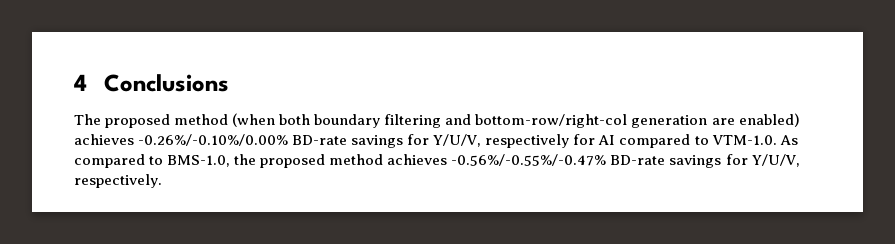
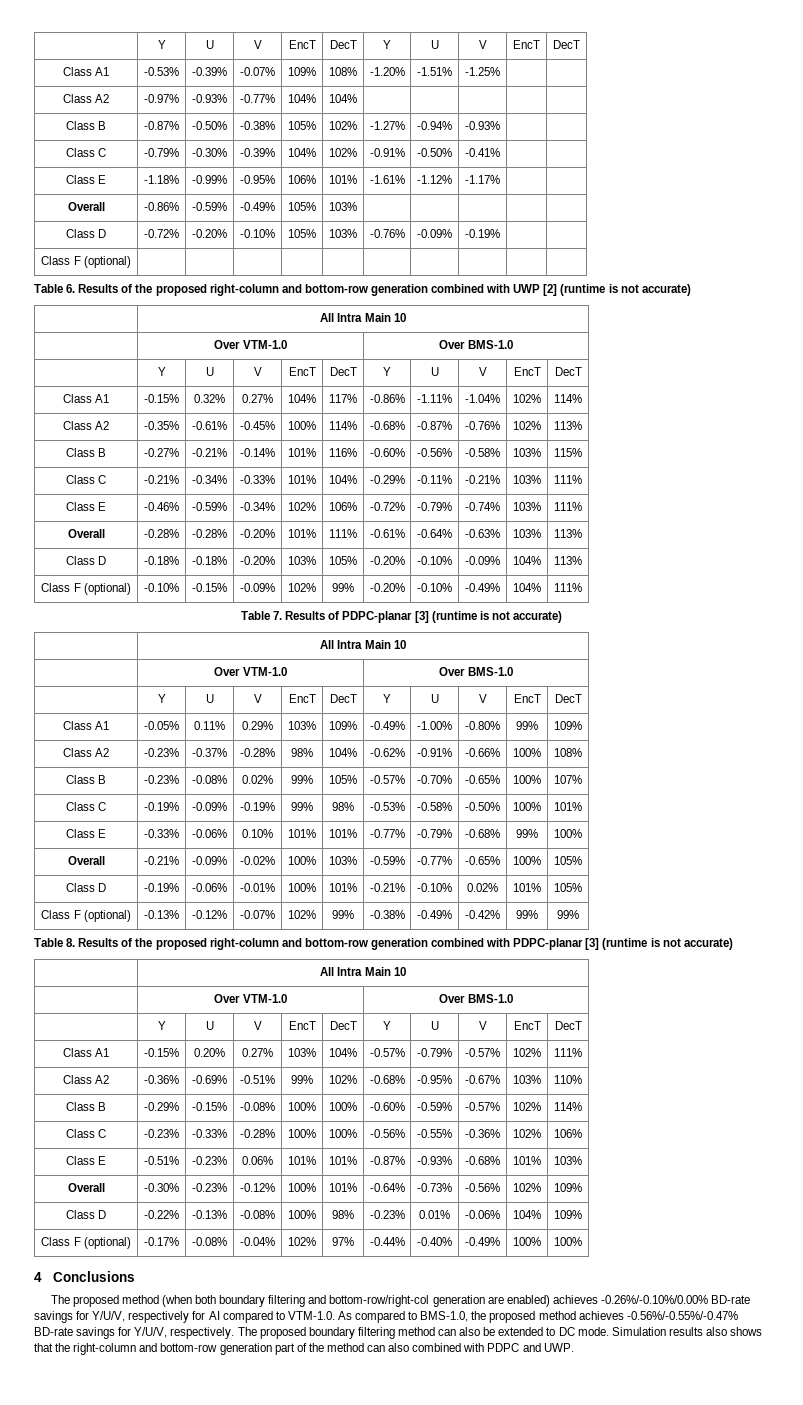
(74, 82) none -> [157,40,166,49] [205,40,214,49] [253,40,262,49] [288,40,316,49] [329,40,357,49] [383,40,391,49] [430,40,439,49] [478,40,487,49] [513,40,540,49] [553,40,580,49] [62,67,110,76] [144,67,179,76] [192,67,227,76] [240,67,275,76] [288,67,316,76] [329,67,357,76] [369,67,405,76] [417,67,452,76] [465,67,500,76] [62,94,110,103] [144,94,179,103] [192,94,227,103] [240,94,275,103] [288,94,316,103] [329,94,357,103] [65,121,107,130] [144,121,179,130] [192,121,227,130] [240,121,275,130] [288,121,316,130] [329,121,357,130] [369,121,405,130] [417,121,452,130] [465,121,500,130] [65,148,107,157] [144,148,179,157] [192,148,227,157] [240,148,275,157] [288,148,316,157] [329,148,357,157] [369,148,405,157] [417,148,452,157] [465,148,500,157] [65,175,107,184] [144,175,179,184] [192,175,227,184] [240,175,275,184] [288,175,316,184] [329,175,357,184] [369,175,405,184] [417,175,452,184] [465,175,500,184] [67,202,105,211] [144,202,179,211] [192,202,227,211] [240,202,275,211] [288,202,316,211] [329,202,357,211] [65,229,107,238] [144,229,179,238] [192,229,227,238] [240,229,275,238] [288,229,316,238] [329,229,357,238] [369,229,405,238] [417,229,452,238] [465,229,500,238] [41,256,131,268] [34,284,691,296] [320,313,406,322] [214,340,287,349] [439,340,513,349] [157,367,166,376] [205,367,214,376] [253,367,262,376] [288,367,316,376] [329,367,357,376] [383,367,391,376] [430,367,439,376] [478,367,487,376] [513,367,541,376] [554,367,582,376] [62,394,110,403] [144,394,179,403] [194,394,225,403] [242,394,273,403] [288,394,316,403] [329,394,357,403] [369,394,405,403] [417,394,452,403] [465,394,500,403] [513,394,541,403] [554,394,582,403] [62,421,110,430] [144,421,179,430] [192,421,227,430] [240,421,275,430] [288,421,316,430] [329,421,357,430] [369,421,405,430] [417,421,452,430] [465,421,500,430] [513,421,541,430] [554,421,582,430] [65,448,107,457] [144,448,179,457] [192,448,227,457] [240,448,275,457] [288,448,316,457] [329,448,357,457] [369,448,405,457] [417,448,452,457] [465,448,500,457] [513,448,541,457] [554,448,582,457] [65,475,107,484] [144,475,179,484] [192,475,227,484] [240,475,275,484] [288,475,316,484] [329,475,357,484] [369,475,405,484] [417,475,452,484] [465,475,500,484] [513,475,541,484] [554,475,582,484] [65,502,107,511] [144,502,179,511] [192,502,227,511] [240,502,275,511] [288,502,316,511] [329,502,357,511] [369,502,405,511] [417,502,452,511] [465,502,500,511] [513,502,541,511] [554,502,582,511] [67,529,105,538] [144,529,179,538] [192,529,227,538] [240,529,275,538] [288,529,316,538] [329,529,357,538] [369,529,405,538] [417,529,452,538] [465,529,500,538] [513,529,541,538] [554,529,582,538] [65,556,107,565] [144,556,179,565] [192,556,227,565] [240,556,275,565] [288,556,316,565] [329,556,357,565] [369,556,405,565] [417,556,452,565] [465,556,500,565] [513,556,541,565] [554,556,582,565] [41,583,131,595] [144,583,179,592] [192,583,227,592] [240,583,275,592] [288,583,316,592] [332,583,354,592] [369,583,405,592] [417,583,452,592] [465,583,500,592] [513,583,541,592] [554,583,582,592] [241,611,562,623] [320,640,406,649] [214,667,287,676] [439,667,513,676] [157,694,166,703] [205,694,214,703] [253,694,262,703] [288,694,316,703] [329,694,357,703] [383,694,391,703] [430,694,439,703] [478,694,487,703] [513,694,541,703] [554,694,582,703] [62,721,110,730] [144,721,179,730] [194,721,225,730] [242,721,273,730] [288,721,316,730] [329,721,357,730] [369,721,405,730] [417,721,452,730] [465,721,500,730] [516,721,538,730] [554,721,582,730] [62,748,110,757] [144,748,179,757] [192,748,227,757] [240,748,275,757] [291,748,313,757] [329,748,357,757] [369,748,405,757] [417,748,452,757] [465,748,500,757] [513,748,541,757] [554,748,582,757] [65,775,107,784] [144,775,179,784] [192,775,227,784] [242,775,273,784] [291,775,313,784] [329,775,357,784] [369,775,405,784] [417,775,452,784] [465,775,500,784] [513,775,541,784] [554,775,582,784] [65,802,107,811] [144,802,179,811] [192,802,227,811] [240,802,275,811] [291,802,313,811] [332,802,354,811] [369,802,405,811] [417,802,452,811] [465,802,500,811] [513,802,541,811] [554,802,582,811] [65,829,107,838] [144,829,179,838] [192,829,227,838] [242,829,273,838] [288,829,316,838] [329,829,357,838] [369,829,405,838] [417,829,452,838] [465,829,500,838] [516,829,538,838] [554,829,582,838] [67,856,105,865] [144,856,179,865] [192,856,227,865] [240,856,275,865] [288,856,316,865] [329,856,357,865] [369,856,405,865] [417,856,452,865] [465,856,500,865] [513,856,541,865] [554,856,582,865] [65,883,107,892] [144,883,179,892] [192,883,227,892] [240,883,275,892] [288,883,316,892] [329,883,357,892] [369,883,405,892] [417,883,452,892] [467,883,498,892] [513,883,541,892] [554,883,582,892] [41,910,131,922] [144,910,179,919] [192,910,227,919] [240,910,275,919] [288,910,316,919] [332,910,354,919] [369,910,405,919] [417,910,452,919] [465,910,500,919] [516,910,538,919] [557,910,579,919] [34,938,733,950] [320,967,406,976] [214,994,287,1003] [439,994,513,1003] [157,1021,166,1030] [205,1021,214,1030] [253,1021,262,1030] [288,1021,316,1030] [329,1021,357,1030] [383,1021,391,1030] [430,1021,439,1030] [478,1021,487,1030] [513,1021,541,1030] [554,1021,582,1030] [62,1048,110,1057] [144,1048,179,1057] [194,1048,225,1057] [242,1048,273,1057] [288,1048,316,1057] [329,1048,357,1057] [369,1048,405,1057] [417,1048,452,1057] [465,1048,500,1057] [513,1048,541,1057] [554,1048,582,1057] [62,1075,110,1084] [144,1075,179,1084] [192,1075,227,1084] [240,1075,275,1084] [291,1075,313,1084] [329,1075,357,1084] [369,1075,405,1084] [417,1075,452,1084] [465,1075,500,1084] [513,1075,541,1084] [554,1075,582,1084] [65,1102,107,1111] [144,1102,179,1111] [192,1102,227,1111] [240,1102,275,1111] [288,1102,316,1111] [329,1102,357,1111] [369,1102,405,1111] [417,1102,452,1111] [465,1102,500,1111] [513,1102,541,1111] [554,1102,582,1111] [65,1129,107,1138] [144,1129,179,1138] [192,1129,227,1138] [240,1129,275,1138] [288,1129,316,1138] [329,1129,357,1138] [369,1129,405,1138] [417,1129,452,1138] [465,1129,500,1138] [513,1129,541,1138] [554,1129,582,1138] [65,1156,107,1165] [144,1156,179,1165] [192,1156,227,1165] [242,1156,273,1165] [288,1156,316,1165] [329,1156,357,1165] [369,1156,405,1165] [417,1156,452,1165] [465,1156,500,1165] [513,1156,541,1165] [554,1156,582,1165] [67,1183,105,1192] [144,1183,179,1192] [192,1183,227,1192] [240,1183,275,1192] [288,1183,316,1192] [329,1183,357,1192] [369,1183,405,1192] [417,1183,452,1192] [465,1183,500,1192] [513,1183,541,1192] [554,1183,582,1192] [65,1210,107,1219] [144,1210,179,1219] [192,1210,227,1219] [240,1210,275,1219] [288,1210,316,1219] [332,1210,354,1219] [369,1210,405,1219] [419,1210,450,1219] [465,1210,500,1219] [513,1210,541,1219] [554,1210,582,1219] [41,1237,131,1249] [144,1237,179,1246] [192,1237,227,1246] [240,1237,275,1246] [288,1237,316,1246] [332,1237,354,1246] [369,1237,405,1246] [417,1237,452,1246] [465,1237,500,1246] [513,1237,541,1246] [554,1237,582,1246] | Y | U | V | EncT | DecT | Y | U | V | EncT | DecT // Class A1 | -0.53% | -0.39% | -0.07% | 109% | 108% | -1.20% | -1.51% | -1.25% | | // Class A2 | -0.97% | -0.93% | -0.77% | 104% | 104% | | | | | // Class B | -0.87% | -0.50% | -0.38% | 105% | 102% | -1.27% | -0.94% | -0.93% | | // Class C | -0.79% | -0.30% | -0.39% | 104% | 102% | -0.91% | -0.50% | -0.41% | | // Class E | -1.18% | -0.99% | -0.95% | 106% | 101% | -1.61% | -1.12% | -1.17% | | // Overall | -0.86% | -0.59% | -0.49% | 105% | 103% | | | | | // Class D | -0.72% | -0.20% | -0.10% | 105% | 103% | -0.76% | -0.09% | -0.19% | | // Class F (optional) | | | | | | | | | | // Table 6. Results of the proposed right-column and bottom-row generation combined with UWP [2] (runtime is not accurate) // | All Intra Main 10 // | Over VTM-1.0 | Over BMS-1.0 // | Y | U | V | EncT | DecT | Y | U | V | EncT | DecT // Class A1 | -0.15% | 0.32% | 0.27% | 104% | 117% | -0.86% | -1.11% | -1.04% | 102% | 114% // Class A2 | -0.35% | -0.61% | -0.45% | 100% | 114% | -0.68% | -0.87% | -0.76% | 102% | 113% // Class B | -0.27% | -0.21% | -0.14% | 101% | 116% | -0.60% | -0.56% | -0.58% | 103% | 115% // Class C | -0.21% | -0.34% | -0.33% | 101% | 104% | -0.29% | -0.11% | -0.21% | 103% | 111% // Class E | -0.46% | -0.59% | -0.34% | 102% | 106% | -0.72% | -0.79% | -0.74% | 103% | 111% // Overall | -0.28% | -0.28% | -0.20% | 101% | 111% | -0.61% | -0.64% | -0.63% | 103% | 113% // Class D | -0.18% | -0.18% | -0.20% | 103% | 105% | -0.20% | -0.10% | -0.09% | 104% | 113% // Class F (optional) | -0.10% | -0.15% | -0.09% | 102% | 99% | -0.20% | -0.10% | -0.49% | 104% | 111% // Table 7. Results of PDPC-planar [3] (runtime is not accurate) // | All Intra Main 10 // | Over VTM-1.0 | Over BMS-1.0 // | Y | U | V | EncT | DecT | Y | U | V | EncT | DecT // Class A1 | -0.05% | 0.11% | 0.29% | 103% | 109% | -0.49% | -1.00% | -0.80% | 99% | 109% // Class A2 | -0.23% | -0.37% | -0.28% | 98% | 104% | -0.62% | -0.91% | -0.66% | 100% | 108% // Class B | -0.23% | -0.08% | 0.02% | 99% | 105% | -0.57% | -0.70% | -0.65% | 100% | 107% // Class C | -0.19% | -0.09% | -0.19% | 99% | 98% | -0.53% | -0.58% | -0.50% | 100% | 101% // Class E | -0.33% | -0.06% | 0.10% | 101% | 101% | -0.77% | -0.79% | -0.68% | 99% | 100% // Overall | -0.21% | -0.09% | -0.02% | 100% | 103% | -0.59% | -0.77% | -0.65% | 100% | 105% // Class D | -0.19% | -0.06% | -0.01% | 100% | 101% | -0.21% | -0.10% | 0.02% | 101% | 105% // Class F (optional) | -0.13% | -0.12% | -0.07% | 102% | 99% | -0.38% | -0.49% | -0.42% | 99% | 99% // Table 8. Results of the proposed right-column and bottom-row generation combined with PDPC-planar [3] (runtime is not accurate) // | All Intra Main 10 // | Over VTM-1.0 | Over BMS-1.0 // | Y | U | V | EncT | DecT | Y | U | V | EncT | DecT // Class A1 | -0.15% | 0.20% | 0.27% | 103% | 104% | -0.57% | -0.79% | -0.57% | 102% | 111% // Class A2 | -0.36% | -0.69% | -0.51% | 99% | 102% | -0.68% | -0.95% | -0.67% | 103% | 110% // Class B | -0.29% | -0.15% | -0.08% | 100% | 100% | -0.60% | -0.59% | -0.57% | 102% | 114% // Class C | -0.23% | -0.33% | -0.28% | 100% | 100% | -0.56% | -0.55% | -0.36% | 102% | 106% // Class E | -0.51% | -0.23% | 0.06% | 101% | 101% | -0.87% | -0.93% | -0.68% | 101% | 103% // Overall | -0.30% | -0.23% | -0.12% | 100% | 101% | -0.64% | -0.73% | -0.56% | 102% | 109% // Class D | -0.22% | -0.13% | -0.08% | 100% | 98% | -0.23% | 0.01% | -0.06% | 104% | 109% // Class F (optional) | -0.17% | -0.08% | -0.04% | 102% | 97% | -0.44% | -0.40% | -0.49% | 100% | 100% //
(162, 181) none -> [237,1327,763,1339] [34,1343,574,1355] The proposed boundary filtering method can also be extended to DC mode. Simulation results also shows that the right-column and bottom-row generation part of the method can also combined with PDPC and UWP.

